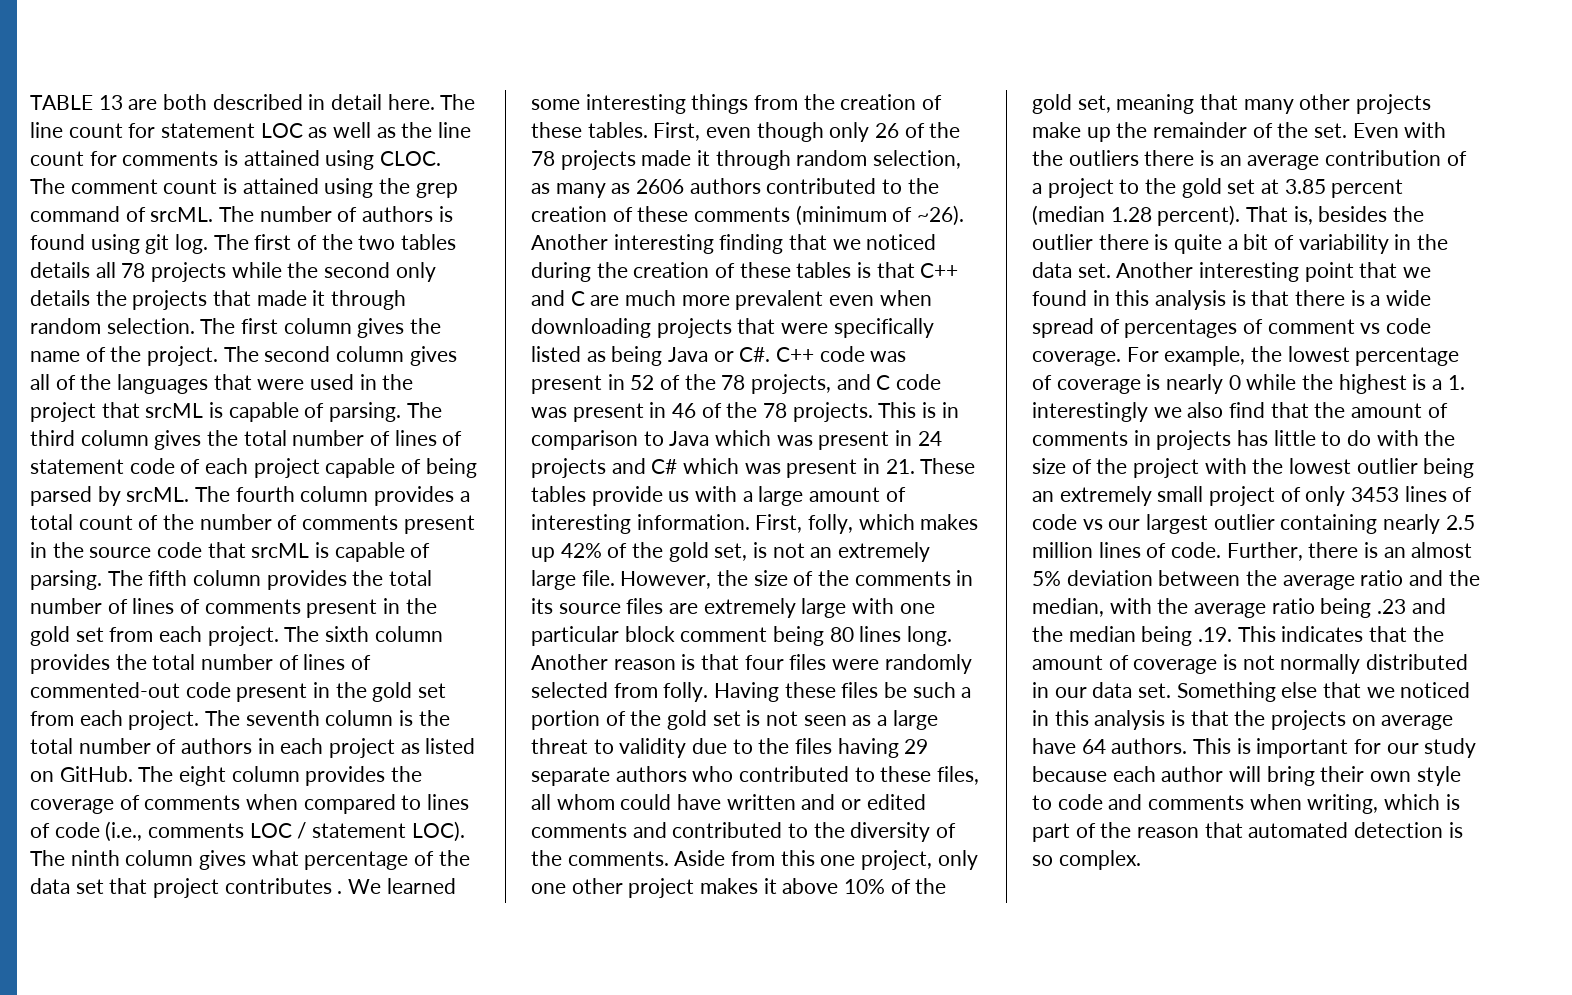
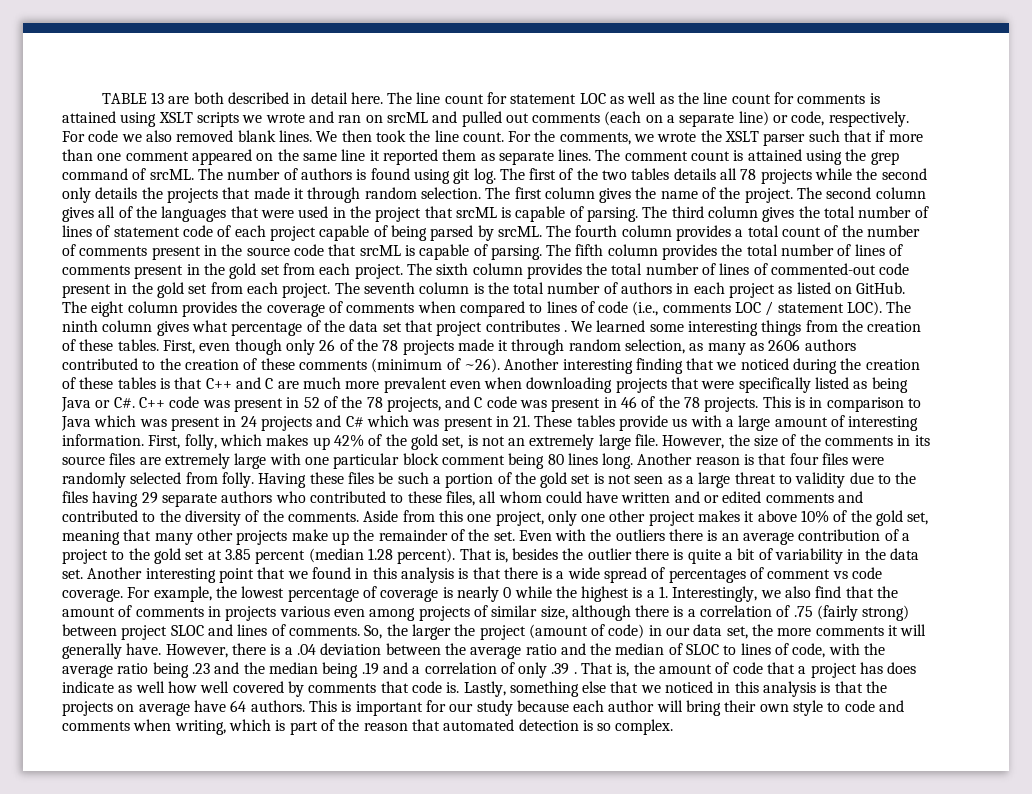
[380,151,442,166] CLOC. -> [158,111,909,127] [62,130,923,146] [62,149,592,165] XSLT scripts we wrote and ran on srcML and pulled out comments (each on a separate line) or code, respectively. For code we also removed blank lines. We then took the line count. For the comments, we wrote the XSLT parser such that if more than one comment appeared on the same line it reported them as separate lines.
[1032,402,1148,422] interestingly -> [672,586,758,602] Interestingly,
[1237,430,1456,446] [1032,458,1475,478] [1032,486,1473,506] [1032,514,1475,534] [1032,542,1473,561] [1032,571,1061,586] has little to do with the size of the project with the lowest outlier being an extremely small project of only 3453 lines of code vs our largest outlier containing nearly 2.5 million lines of code. Further, there is an almost 5% -> [279,605,910,621] [62,624,927,640] [62,643,316,659] various even among projects of similar size, although there is a correlation of .75 (fairly strong) between project SLOC and lines of comments. So, the larger the project (amount of code) in our data set, the more comments it will generally have. However, there is a .04
[1032,598,1104,617] median, -> [615,643,826,658] median of SLOC to lines of code,
[1198,626,1444,642] [1032,654,1469,674] [1032,682,1276,702] .19. This indicates that the amount of coverage is not normally distributed in our data set. Something -> [361,662,917,678] [62,681,579,697] .19 and a correlation of only .39 . That is, the amount of code that a project has does indicate as well how well covered by comments that code is. Lastly, something

